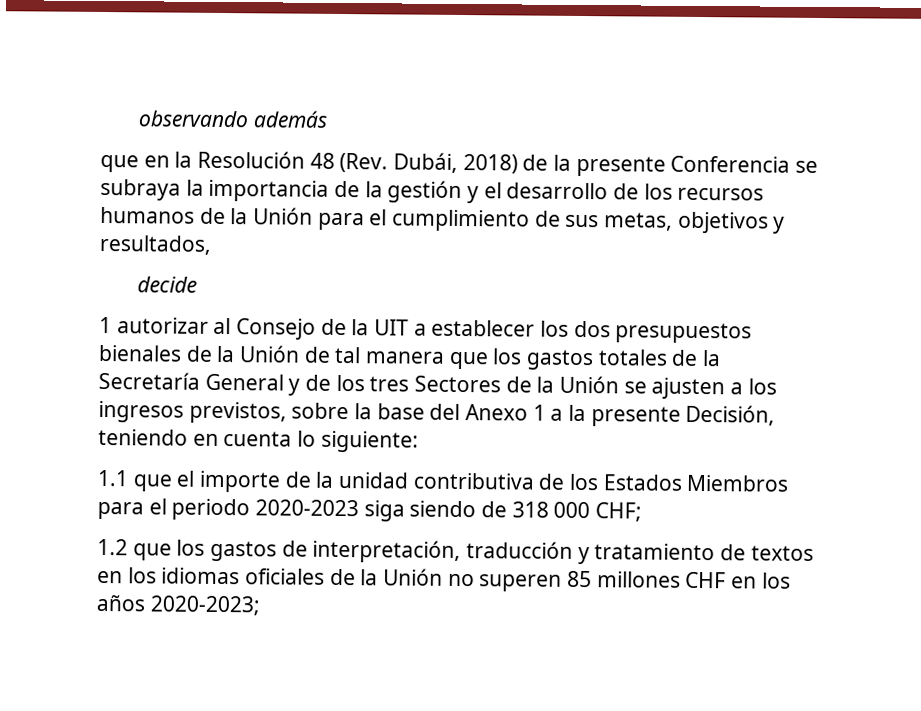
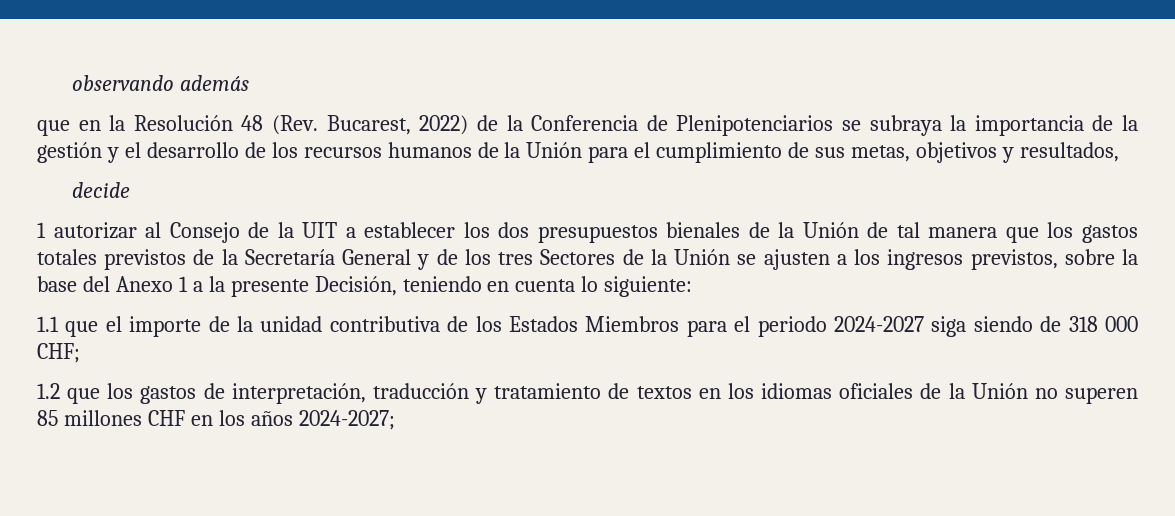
[393,152,791,177] Dubái, 2018) de la presente Conferencia -> [326,115,834,136] Bucarest, 2022) de la Conferencia de Plenipotenciarios
(668, 357) none -> [104,249,187,270] previstos
[255,499,360,517] 2020-2023 -> [833,316,924,332] 2024-2027
[149,595,260,616] 2020-2023; -> [298,410,395,430] 2024-2027;

